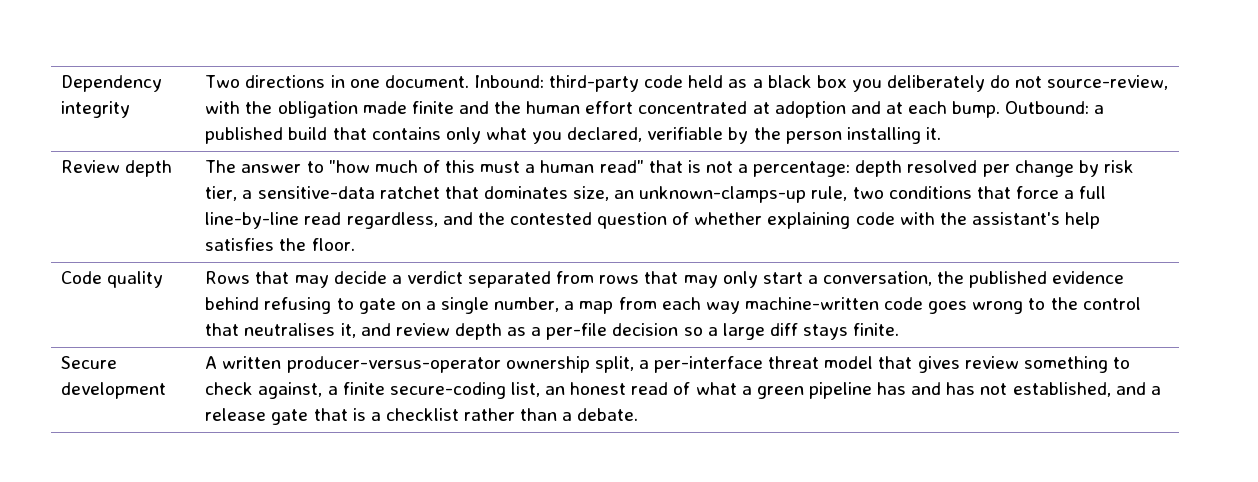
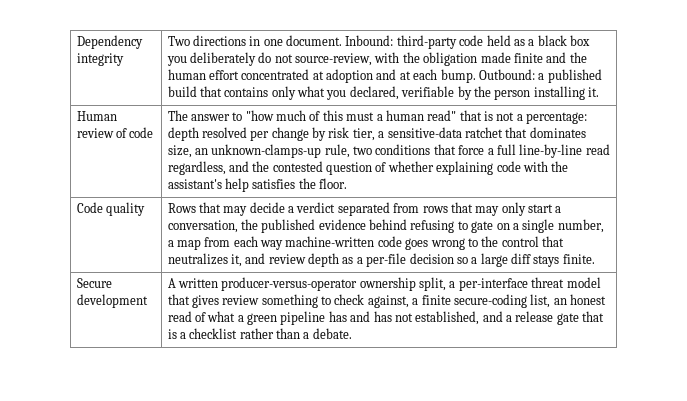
[61,160,173,177] Review depth -> [76,111,117,121] [76,127,154,138] Human review of code
[244,323,336,336] neutralises -> [167,253,228,265] neutralizes

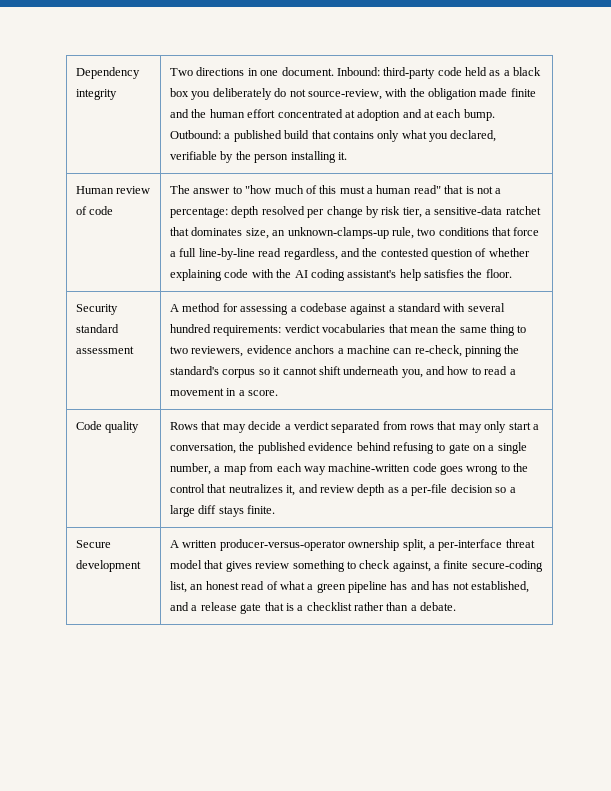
(569, 166) none -> [294,269,345,281] AI coding
(348, 183) none -> [76,304,119,315] [76,324,120,333] [76,346,135,354] [170,303,505,315] [170,324,527,336] [170,345,520,357] [170,366,516,378] [170,388,279,396] // Security standard assessment | A method for assessing a codebase against a standard with several hundred requirements: verdict vocabularies that mean the same thing to two reviewers, evidence anchors a machine can re-check, pinning the standard's corpus so it cannot shift underneath you, and how to read a movement in a score.

